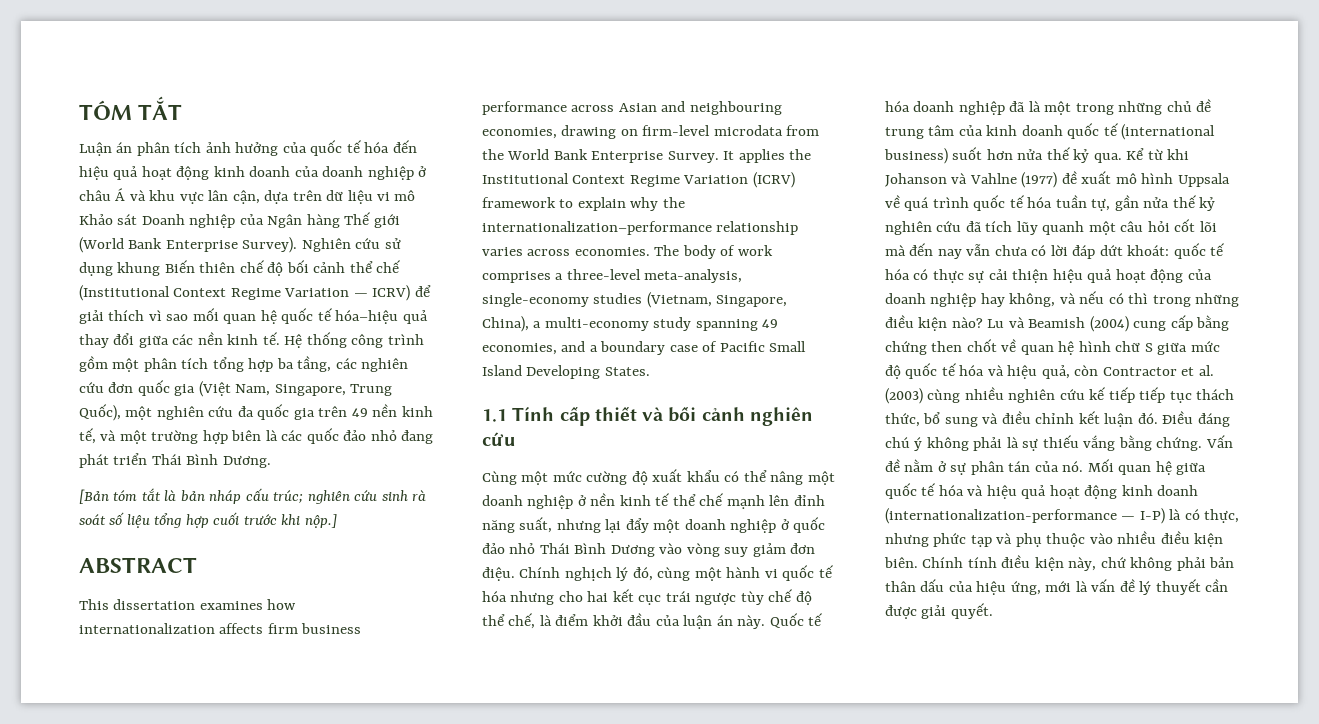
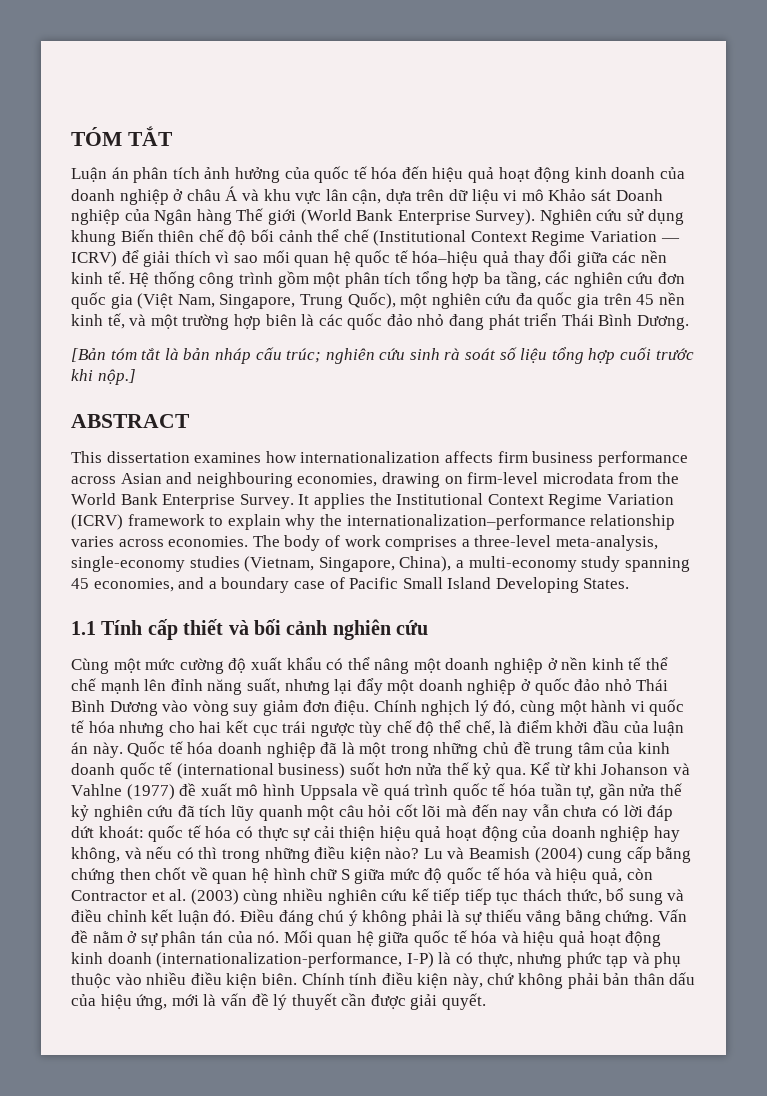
[351,408,368,417] 49 -> [636,294,655,305] 45
[762,319,779,328] 49 -> [71,578,89,589] 45
[885,508,1136,524] (internationalization-performance — -> [156,952,403,968] (internationalization-performance,

